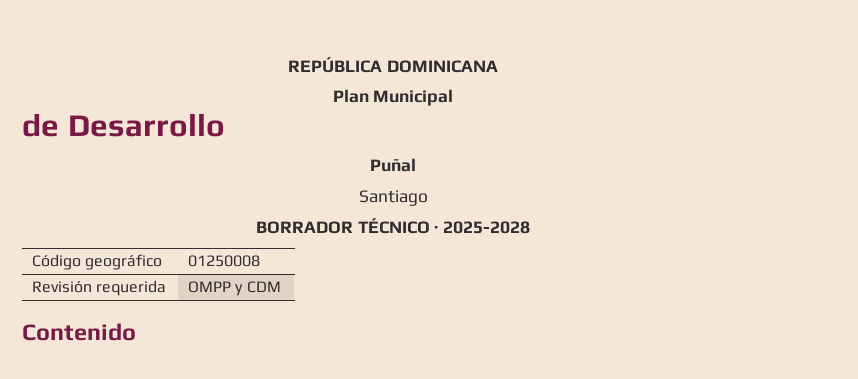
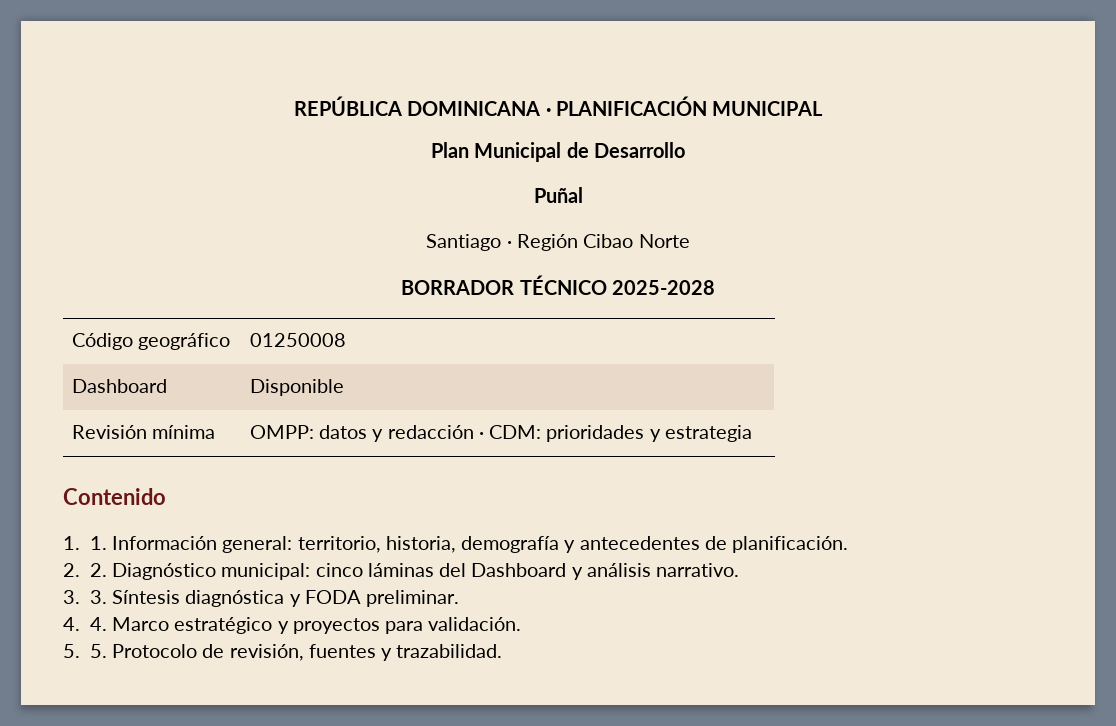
(498, 66) none -> [545,96,824,116] · PLANIFICACIÓN MUNICIPAL
(454, 97) // -> (562, 152) none
(428, 198) none -> [506,234,690,251] · Región Cibao Norte
[434,226,439,233] · -> (607, 285) none
(260, 261) none -> [71,379,167,393] [249,379,344,396] // Dashboard | Disponible
[96,280,167,296] [187,281,281,296] [22,323,136,341] requerida | OMPP y CDM // Contenido -> [152,425,216,439] [249,425,753,442] [63,488,166,505] [63,536,849,553] [63,563,740,580] [63,590,460,607] [63,617,522,634] [63,644,503,661] mínima | OMPP: datos y redacción · CDM: prioridades y estrategia // Contenido // 1. 1. Información general: territorio, historia, demografía y antecedentes de planificación. // 2. 2. Diagnóstico municipal: cinco láminas del Dashboard y análisis narrativo. // 3. 3. Síntesis diagnóstica y FODA preliminar. // 4. 4. Marco estratégico y proyectos para validación. // 5. 5. Protocolo de revisión, fuentes y trazabilidad.

